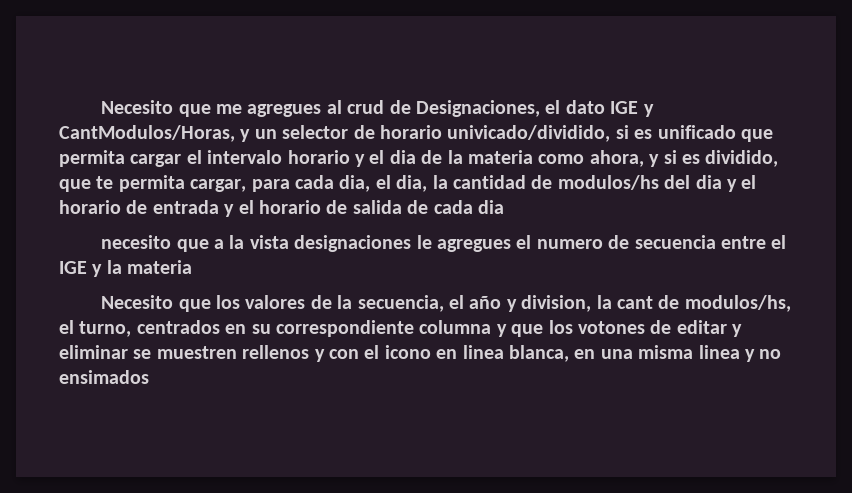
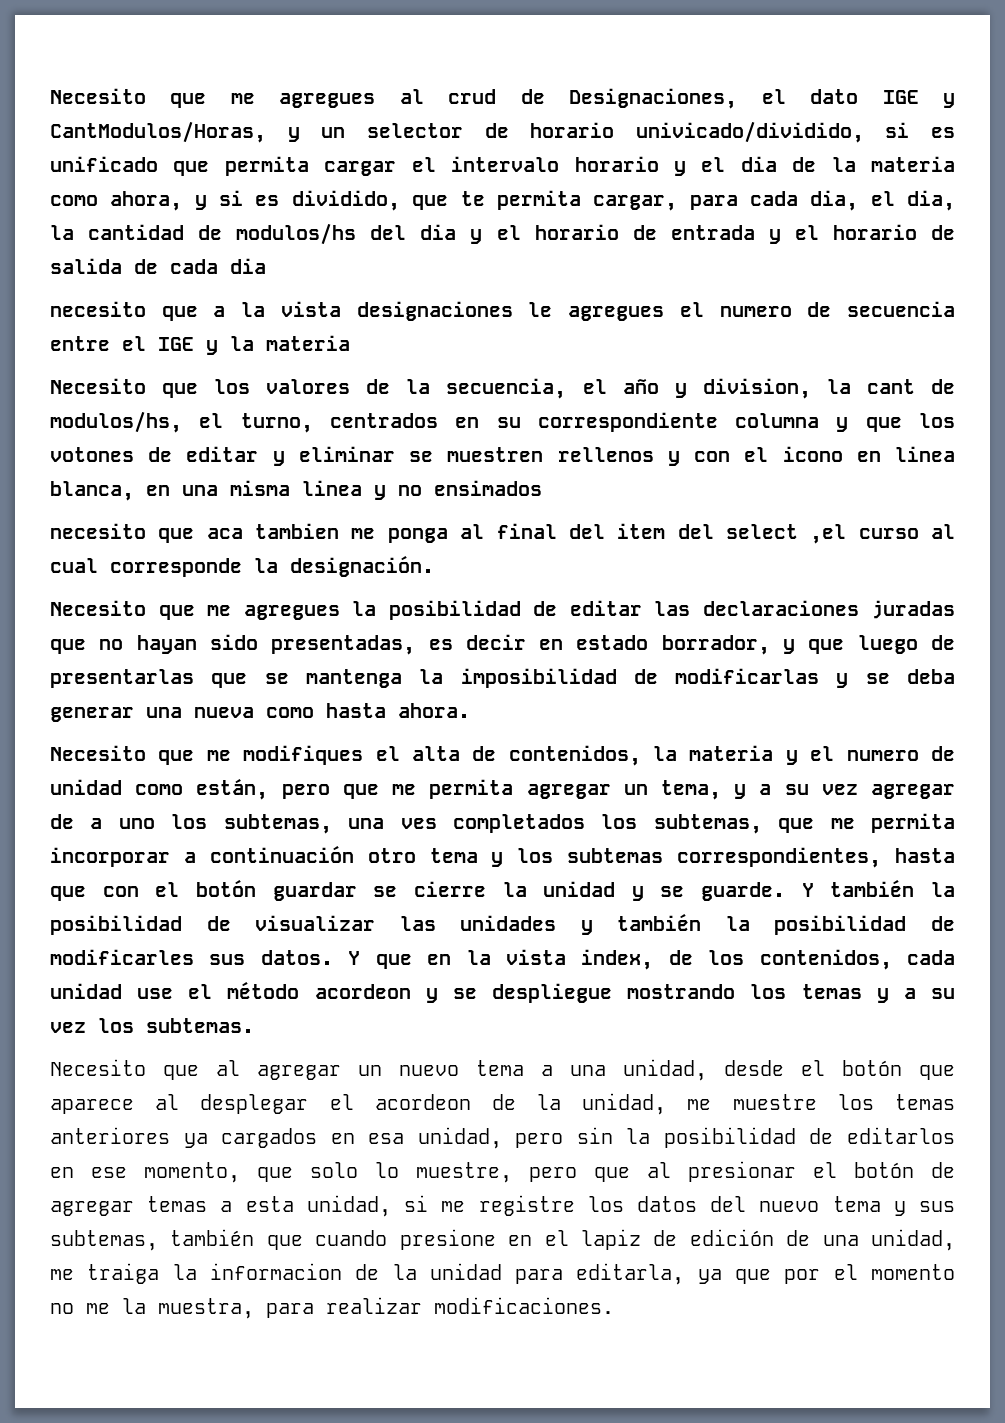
(149, 377) none -> [50,523,956,544] [50,556,434,577] [50,600,955,620] [50,634,955,655] [50,668,955,688] [50,703,470,722] [50,745,955,766] [50,779,955,800] [50,813,955,834] [50,846,956,868] [50,880,955,901] [50,914,955,935] [50,949,955,970] [50,982,956,1003] [50,1018,254,1033] [50,1059,955,1081] [50,1093,955,1115] [50,1127,955,1149] [50,1161,955,1183] [50,1195,955,1217] [50,1229,955,1251] [50,1263,955,1285] [50,1297,614,1319] // necesito que aca tambien me ponga al final del item del select ,el curso al cual corresponde la designación. // Necesito que me agregues la posibilidad de editar las declaraciones juradas que no hayan sido presentadas, es decir en estado borrador, y que luego de presentarlas que se mantenga la imposibilidad de modificarlas y se deba generar una nueva como hasta ahora. // Necesito que me modifiques el alta de contenidos, la materia y el numero de unidad como están, pero que me permita agregar un tema, y a su vez agregar de a uno los subtemas, una ves completados los subtemas, que me permita incorporar a continuación otro tema y los subtemas correspondientes, hasta que con el botón guardar se cierre la unidad y se guarde. Y también la posibilidad de visualizar las unidades y también la posibilidad de modificarles sus datos. Y que en la vista index, de los contenidos, cada unidad use el método acordeon y se despliegue mostrando los temas y a su vez los subtemas. // Necesito que al agregar un nuevo tema a una unidad, desde el botón que aparece al desplegar el acordeon de la unidad, me muestre los temas anteriores ya cargados en esa unidad, pero sin la posibilidad de editarlos en ese momento, que solo lo muestre, pero que al presionar el botón de agregar temas a esta unidad, si me registre los datos del nuevo tema y sus subtemas, también que cuando presione en el lapiz de edición de una unidad, me traiga la informacion de la unidad para editarla, ya que por el momento no me la muestra, para realizar modificaciones.

